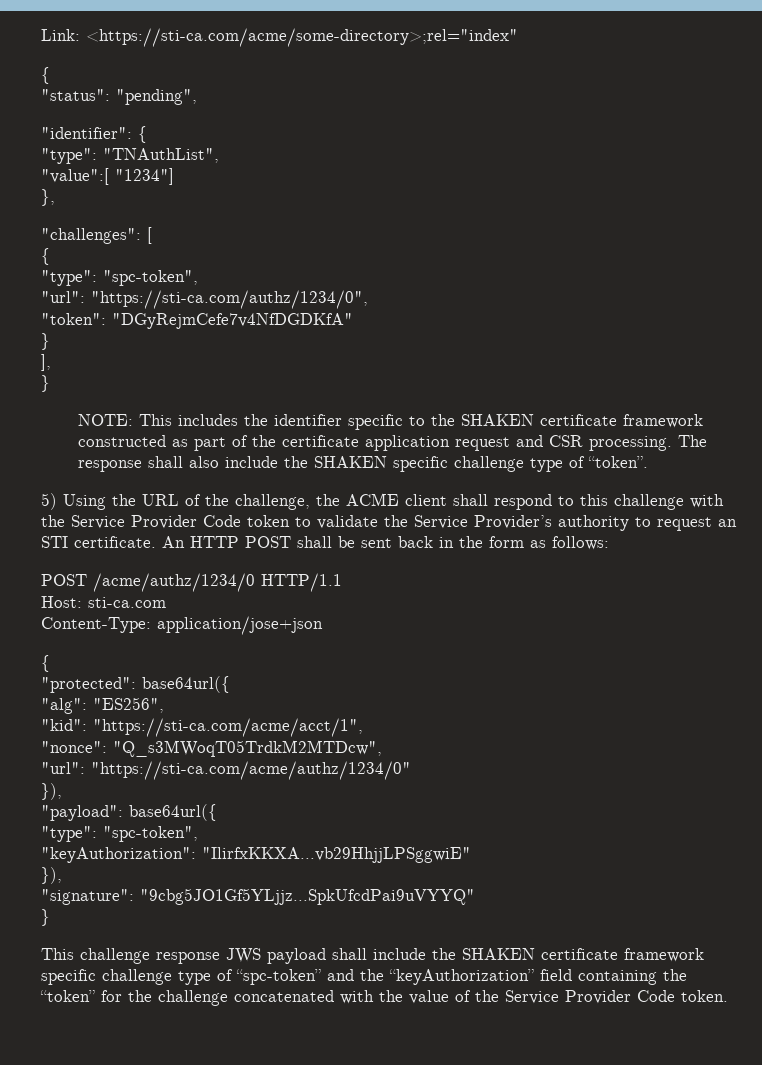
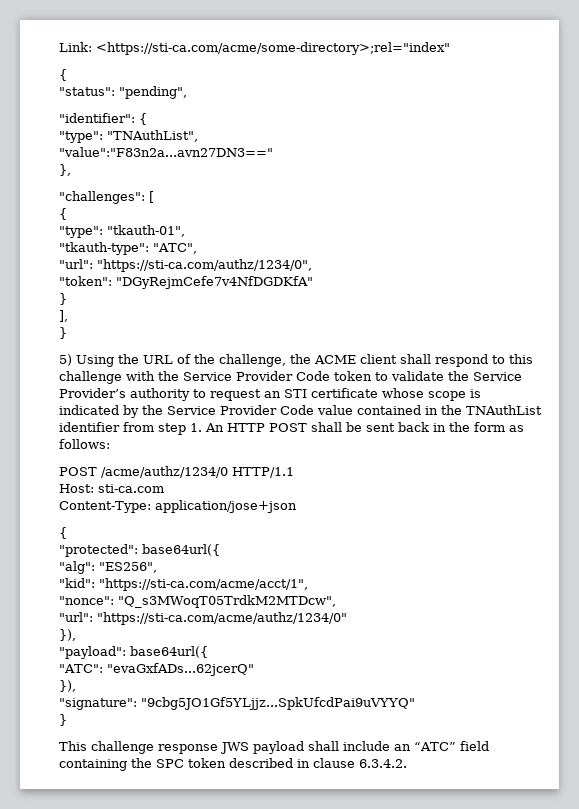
[41,168,174,185] "value":[ "1234"] -> [59,147,273,157] "value":"F83n2a...avn27DN3=="
[103,270,198,286] "spc-token", -> [107,225,185,237] [59,242,197,255] "tkauth-01", // "tkauth-type": "ATC",
[77,414,703,430] [77,435,707,451] [77,456,648,472] // NOTE: This includes the identifier specific to the SHAKEN certificate framework constructed as part of the certificate application request and CSR processing. The response shall also include the SHAKEN specific challenge type of “token”. -> (67, 333) none
[74,536,156,548] certificate. -> [311,388,481,401] [59,405,542,418] [59,422,202,435] certificate whose scope is indicated by the Service Provider Code value contained in the TNAuthList identifier from step 1.
[41,826,198,842] [41,847,471,863] "type": "spc-token", // "keyAuthorization": "IlirfxKKXA...vb29HhjjLPSggwiE" -> [59,663,254,676] "ATC": "evaGxfADs...62jcerQ"
[432,948,704,962] [41,969,687,985] [40,990,728,1006] the SHAKEN certificate framework specific challenge type of “spc-token” and the “keyAuthorization” field containing the “token” for the challenge concatenated with the value of the Service Provider Code token. -> [394,741,489,751] [59,758,407,771] an “ATC” field containing the SPC token described in clause 6.3.4.2.

